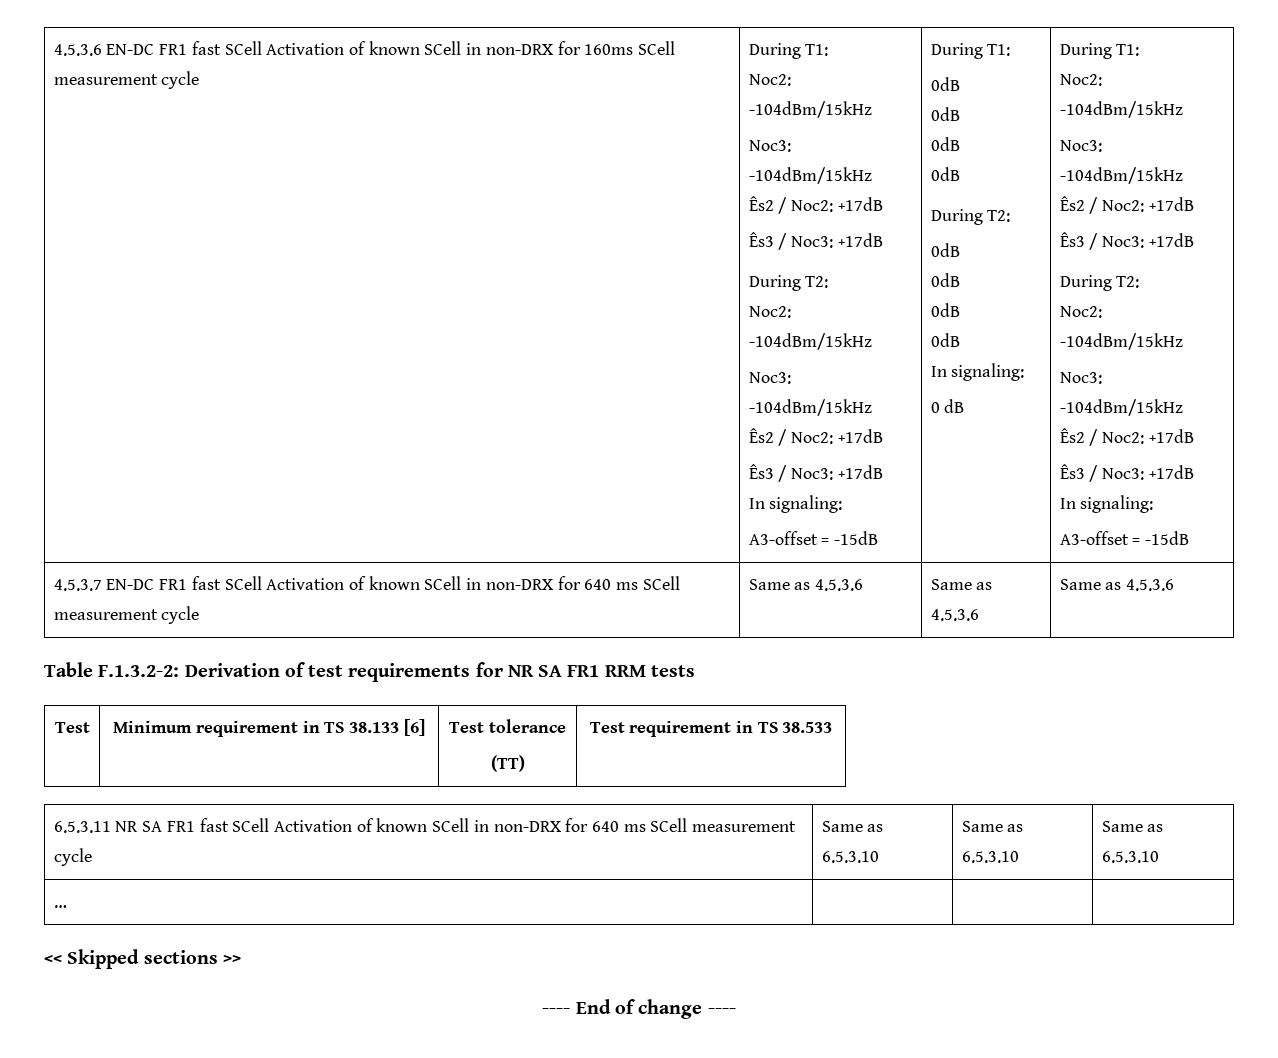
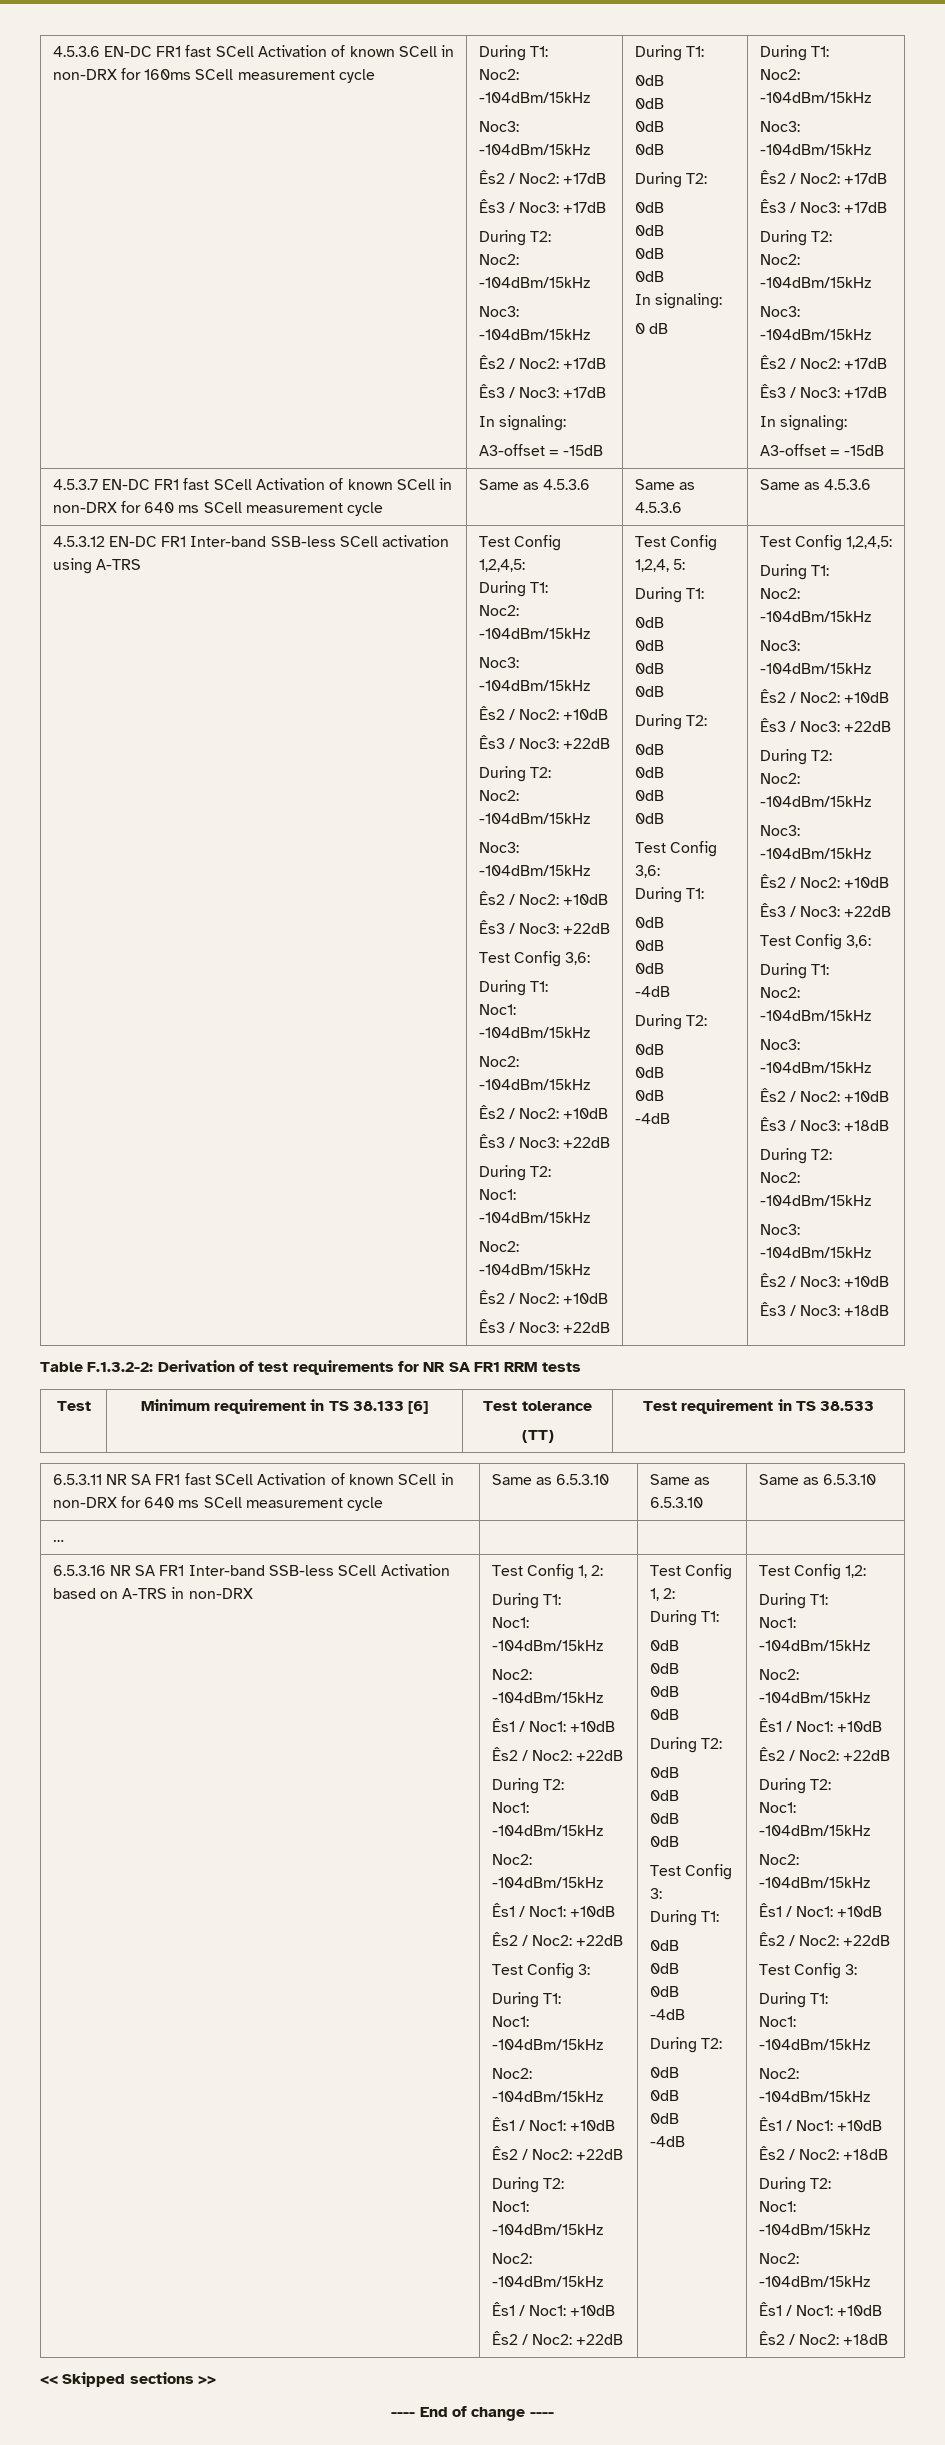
(1175, 585) none -> [52,535,450,547] [52,558,141,574] [478,535,561,551] [478,559,525,572] [478,581,548,597] [478,605,519,616] [478,628,590,639] [478,657,519,668] [478,680,590,691] [478,706,609,720] [478,735,611,749] [478,766,551,782] [478,790,519,801] [478,813,590,824] [478,842,519,853] [478,865,590,876] [478,891,609,905] [478,920,611,934] [478,951,591,967] [478,980,548,996] [478,1004,516,1015] [478,1027,590,1038] [478,1056,519,1067] [478,1079,590,1090] [478,1105,609,1119] [478,1134,611,1148] [478,1165,551,1181] [478,1189,516,1200] [478,1212,590,1223] [478,1241,519,1252] [478,1264,590,1275] [478,1290,609,1304] [478,1319,611,1333] [634,535,717,551] [634,559,685,572] [634,587,704,603] [634,617,664,628] [634,640,664,651] [634,663,664,674] [634,686,664,697] [634,714,707,730] [634,744,664,755] [634,767,664,778] [634,790,664,801] [634,813,664,824] [634,841,717,857] [634,865,660,878] [634,887,704,903] [634,917,664,928] [634,940,664,951] [634,963,664,974] [634,986,670,997] [634,1014,707,1030] [634,1044,664,1055] [634,1067,664,1078] [634,1090,664,1101] [634,1113,670,1124] [759,535,893,551] [759,564,829,580] [759,588,800,599] [759,611,871,622] [759,640,800,651] [759,663,871,674] [759,689,890,703] [759,718,892,732] [759,749,832,765] [759,773,800,784] [759,796,871,807] [759,825,800,836] [759,848,871,859] [759,874,890,888] [759,903,892,917] [759,934,872,950] [759,963,829,979] [759,987,800,998] [759,1010,871,1021] [759,1039,800,1050] [759,1062,871,1073] [759,1088,890,1102] [759,1117,890,1131] [759,1148,832,1164] [759,1172,800,1183] [759,1195,871,1206] [759,1224,800,1235] [759,1247,871,1258] [759,1273,890,1287] [759,1302,890,1316] // 4.5.3.12 EN-DC FR1 Inter-band SSB-less SCell activation using A-TRS | Test Config 1,2,4,5: // During T1: // Noc2: -104dBm/15kHz // Noc3: -104dBm/15kHz // Ês2 / Noc2: +10dB // Ês3 / Noc3: +22dB // During T2: // Noc2: -104dBm/15kHz // Noc3: -104dBm/15kHz // Ês2 / Noc2: +10dB // Ês3 / Noc3: +22dB // Test Config 3,6: // During T1: // Noc1: -104dBm/15kHz // Noc2: -104dBm/15kHz // Ês2 / Noc2: +10dB // Ês3 / Noc3: +22dB // During T2: // Noc1: -104dBm/15kHz // Noc2: -104dBm/15kHz // Ês2 / Noc2: +10dB // Ês3 / Noc3: +22dB | Test Config 1,2,4, 5: // During T1: // 0dB // 0dB // 0dB // 0dB // During T2: // 0dB // 0dB // 0dB // 0dB // Test Config 3,6: // During T1: // 0dB // 0dB // 0dB // -4dB // During T2: // 0dB // 0dB // 0dB // -4dB | Test Config 1,2,4,5: // During T1: // Noc2: -104dBm/15kHz // Noc3: -104dBm/15kHz // Ês2 / Noc2: +10dB // Ês3 / Noc3: +22dB // During T2: // Noc2: -104dBm/15kHz // Noc3: -104dBm/15kHz // Ês2 / Noc2: +10dB // Ês3 / Noc3: +22dB // Test Config 3,6: // During T1: // Noc2: -104dBm/15kHz // Noc3: -104dBm/15kHz // Ês2 / Noc2: +10dB // Ês3 / Noc3: +18dB // During T2: // Noc2: -104dBm/15kHz // Noc3: -104dBm/15kHz // Ês2 / Noc3: +10dB // Ês3 / Noc3: +18dB
(67, 906) none -> [52,1564,450,1576] [52,1587,253,1599] [491,1564,604,1580] [491,1593,561,1609] [491,1617,529,1628] [491,1640,603,1651] [491,1669,532,1680] [491,1692,603,1703] [491,1718,616,1732] [491,1747,624,1761] [491,1778,564,1794] [491,1802,529,1813] [491,1825,603,1836] [491,1854,532,1865] [491,1877,603,1888] [491,1903,616,1917] [491,1932,624,1946] [491,1963,591,1979] [491,1992,561,2008] [491,2016,529,2027] [491,2039,603,2050] [491,2068,532,2079] [491,2091,603,2102] [491,2117,616,2131] [491,2146,624,2160] [491,2177,564,2193] [491,2201,529,2212] [491,2224,603,2235] [491,2253,532,2264] [491,2276,603,2287] [491,2302,616,2316] [491,2331,624,2345] [649,1564,732,1580] [649,1588,675,1601] [649,1610,719,1626] [649,1640,679,1651] [649,1663,679,1674] [649,1686,679,1697] [649,1709,679,1720] [649,1737,722,1753] [649,1767,679,1778] [649,1790,679,1801] [649,1813,679,1824] [649,1836,679,1847] [649,1864,732,1880] [649,1888,662,1899] [649,1910,719,1926] [649,1940,679,1951] [649,1963,679,1974] [649,1986,679,1997] [649,2009,685,2020] [649,2037,722,2053] [649,2067,679,2078] [649,2090,679,2101] [649,2113,679,2124] [649,2136,685,2147] [758,1564,867,1580] [758,1593,828,1609] [758,1617,796,1628] [758,1640,870,1651] [758,1669,799,1680] [758,1692,870,1703] [758,1718,883,1732] [758,1747,891,1761] [758,1778,831,1794] [758,1802,796,1813] [758,1825,870,1836] [758,1854,799,1865] [758,1877,870,1888] [758,1903,883,1917] [758,1932,891,1946] [758,1963,858,1979] [758,1992,828,2008] [758,2016,796,2027] [758,2039,870,2050] [758,2068,799,2079] [758,2091,870,2102] [758,2117,883,2131] [758,2146,889,2160] [758,2177,831,2193] [758,2201,796,2212] [758,2224,870,2235] [758,2253,799,2264] [758,2276,870,2287] [758,2302,883,2316] [758,2331,889,2345] // 6.5.3.16 NR SA FR1 Inter-band SSB-less SCell Activation based on A-TRS in non-DRX | Test Config 1, 2: // During T1: // Noc1: -104dBm/15kHz // Noc2: -104dBm/15kHz // Ês1 / Noc1: +10dB // Ês2 / Noc2: +22dB // During T2: // Noc1: -104dBm/15kHz // Noc2: -104dBm/15kHz // Ês1 / Noc1: +10dB // Ês2 / Noc2: +22dB // Test Config 3: // During T1: // Noc1: -104dBm/15kHz // Noc2: -104dBm/15kHz // Ês1 / Noc1: +10dB // Ês2 / Noc2: +22dB // During T2: // Noc1: -104dBm/15kHz // Noc2: -104dBm/15kHz // Ês1 / Noc1: +10dB // Ês2 / Noc2: +22dB | Test Config 1, 2: // During T1: // 0dB // 0dB // 0dB // 0dB // During T2: // 0dB // 0dB // 0dB // 0dB // Test Config 3: // During T1: // 0dB // 0dB // 0dB // -4dB // During T2: // 0dB // 0dB // 0dB // -4dB | Test Config 1,2: // During T1: // Noc1: -104dBm/15kHz // Noc2: -104dBm/15kHz // Ês1 / Noc1: +10dB // Ês2 / Noc2: +22dB // During T2: // Noc1: -104dBm/15kHz // Noc2: -104dBm/15kHz // Ês1 / Noc1: +10dB // Ês2 / Noc2: +22dB // Test Config 3: // During T1: // Noc1: -104dBm/15kHz // Noc2: -104dBm/15kHz // Ês1 / Noc1: +10dB // Ês2 / Noc2: +18dB // During T2: // Noc1: -104dBm/15kHz // Noc2: -104dBm/15kHz // Ês1 / Noc1: +10dB // Ês2 / Noc2: +18dB

